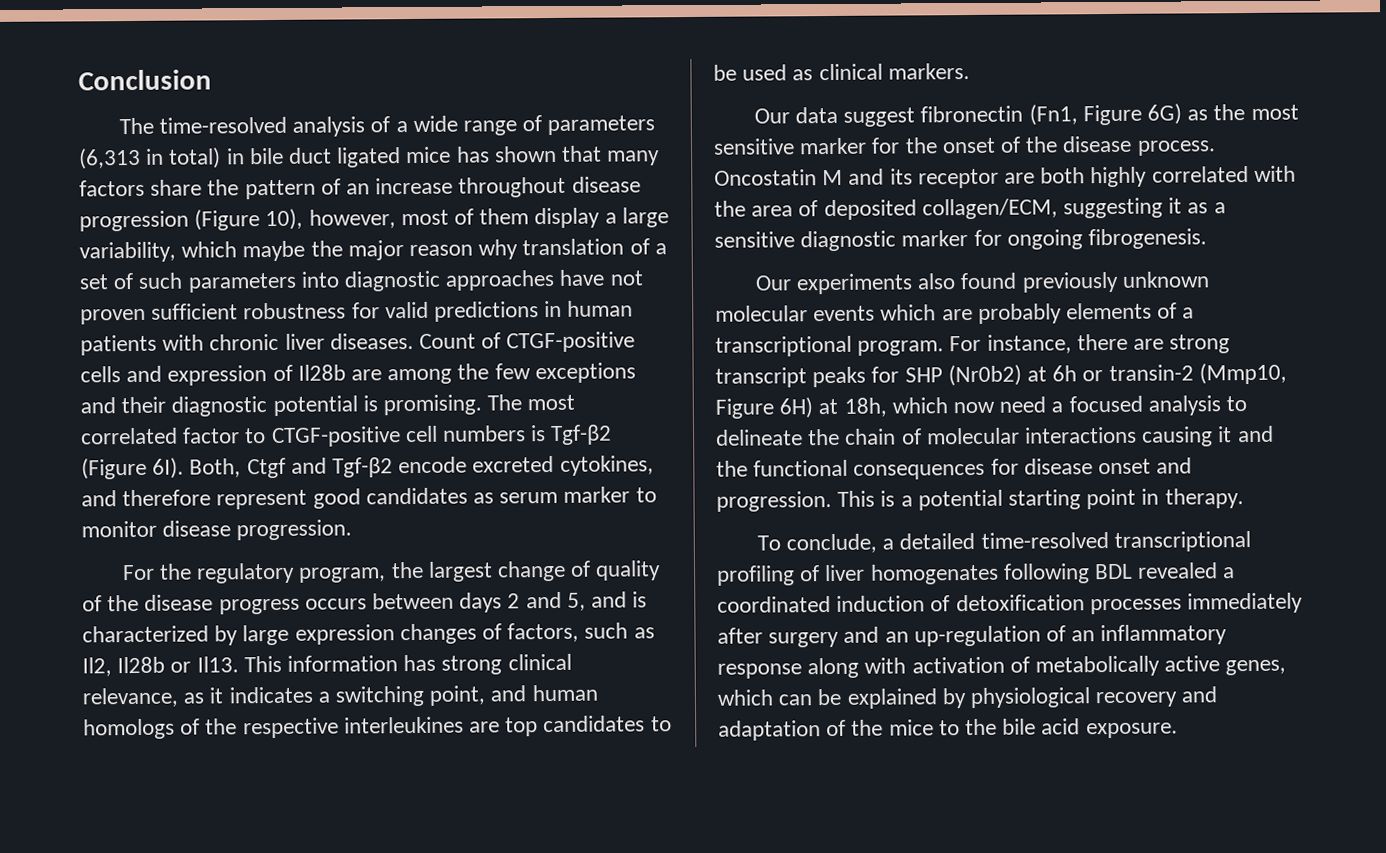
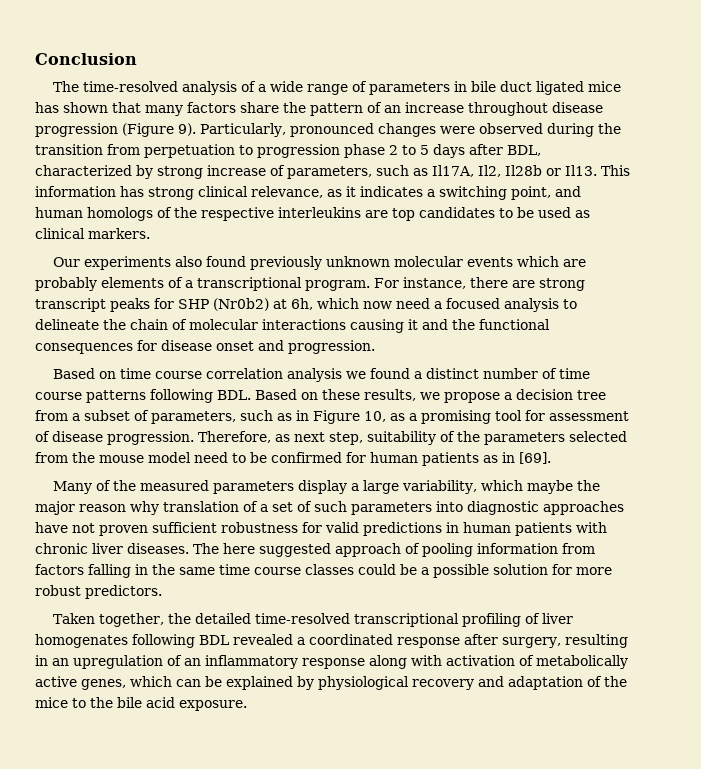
[78,147,222,170] (6,313 in total) -> (450, 88) none
[265,208,530,231] 10), however, most of them -> [178,123,621,137] [35,144,541,158] [35,165,630,179] [35,186,581,200] [35,207,590,221] [35,228,150,239] [52,256,586,270] [35,277,585,291] [35,298,577,312] [35,319,550,333] [35,340,375,354] [52,368,590,382] [35,389,606,403] [35,410,629,424] [35,431,627,445] [35,452,551,466] [52,480,294,494] 9). Particularly, pronounced changes were observed during the transition from perpetuation to progression phase 2 to 5 days after BDL, characterized by strong increase of parameters, such as Il17A, Il2, Il28b or Il13. This information has strong clinical relevance, as it indicates a switching point, and human homologs of the respective interleukins are top candidates to be used as clinical markers. // Our experiments also found previously unknown molecular events which are probably elements of a transcriptional program. For instance, there are strong transcript peaks for SHP (Nr0b2) at 6h, which now need a focused analysis to delineate the chain of molecular interactions causing it and the functional consequences for disease onset and progression. // Based on time course correlation analysis we found a distinct number of time course patterns following BDL. Based on these results, we propose a decision tree from a subset of parameters, such as in Figure 10, as a promising tool for assessment of disease progression. Therefore, as next step, suitability of the parameters selected from the mouse model need to be confirmed for human patients as in [69]. // Many of the measured parameters
[419,331,636,353] [80,362,636,386] [80,394,576,417] [80,424,613,448] [81,455,654,480] [81,486,657,510] [81,519,353,541] [121,560,662,584] [82,591,648,615] [82,622,655,646] [82,653,572,677] [82,684,598,708] [83,715,672,740] [713,63,970,81] [753,103,1299,127] [713,135,1216,156] [714,165,1296,189] [714,197,1226,221] [714,228,1208,252] [754,271,1210,295] [715,302,1195,324] [715,333,1231,357] [715,362,1287,388] [715,395,1248,419] [716,425,1274,447] [716,457,1193,480] [716,488,1244,512] [756,533,895,554] Count of CTGF-positive cells and expression of Il28b are among the few exceptions and their diagnostic potential is promising. The most correlated factor to CTGF-positive cell numbers is Tgf-β2 (Figure 6I). Both, Ctgf and Tgf-β2 encode excreted cytokines, and therefore represent good candidates as serum marker to monitor disease progression. // For the regulatory program, the largest change of quality of the disease progress occurs between days 2 and 5, and is characterized by large expression changes of factors, such as Il2, Il28b or Il13. This information has strong clinical relevance, as it indicates a switching point, and human homologs of the respective interleukines are top candidates to be used as clinical markers. // Our data suggest fibronectin (Fn1, Figure 6G) as the most sensitive marker for the onset of the disease process. Oncostatin M and its receptor are both highly correlated with the area of deposited collagen/ECM, suggesting it as a sensitive diagnostic marker for ongoing fibrogenesis. // Our experiments also found previously unknown molecular events which are probably elements of a transcriptional program. For instance, there are strong transcript peaks for SHP (Nr0b2) at 6h or transin-2 (Mmp10, Figure 6H) at 18h, which now need a focused analysis to delineate the chain of molecular interactions causing it and the functional consequences for disease onset and progression. This is a potential starting point in therapy. // To conclude, a -> [193,543,595,557] [35,564,612,578] [35,585,162,599] [52,613,191,627] The here suggested approach of pooling information from factors falling in the same time course classes could be a possible solution for more robust predictors. // Taken together, the
[836,592,1304,615] [717,625,1041,648] induction of detoxification processes immediately after surgery and an up-regulation -> [397,634,628,648] [35,655,163,669] response after surgery, resulting in an upregulation

